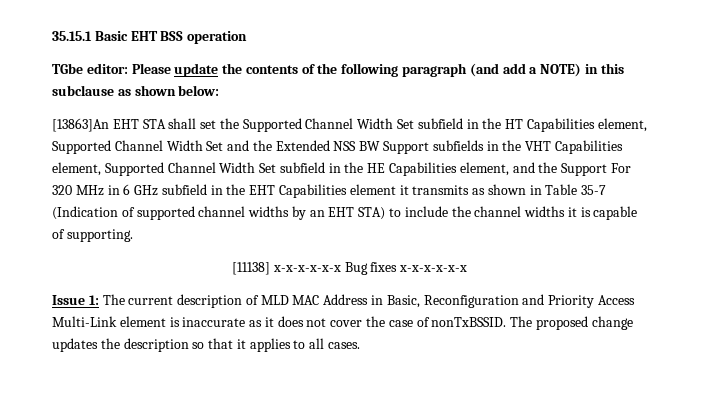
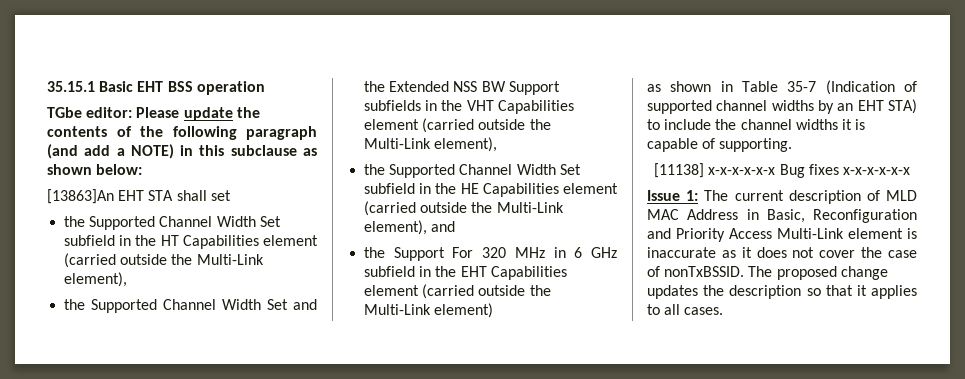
(217, 124) none -> (231, 195) //
[597,118,647,132] element, -> [263,235,318,246] [64,253,264,268] [64,272,128,287] [64,299,86,310] element (carried outside the Multi-Link element), // the
[52,162,101,176] element, -> [364,118,551,133] [364,137,498,152] [364,164,386,175] element (carried outside the Multi-Link element), // the
[459,162,535,176] element, and -> [563,183,618,194] [364,201,564,216] [364,220,456,235] element (carried outside the Multi-Link element), and //
[399,185,470,195] it transmits -> [422,284,551,299] [364,303,494,318] (carried outside the Multi-Link element) //

